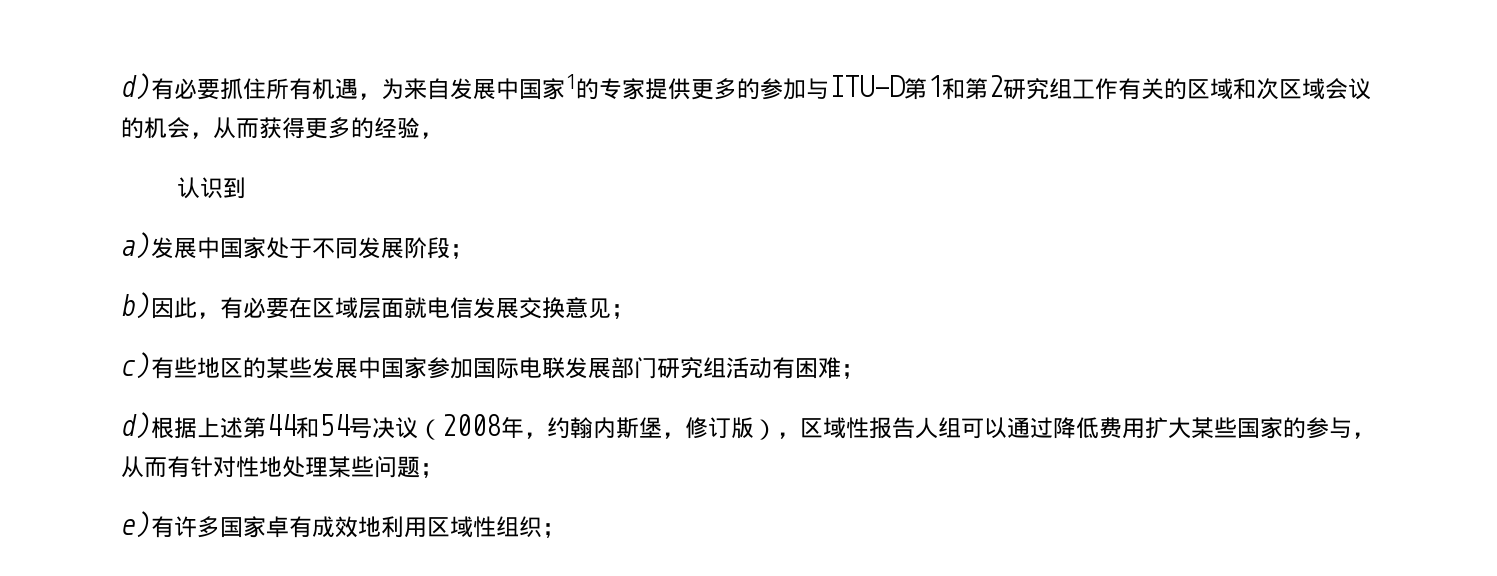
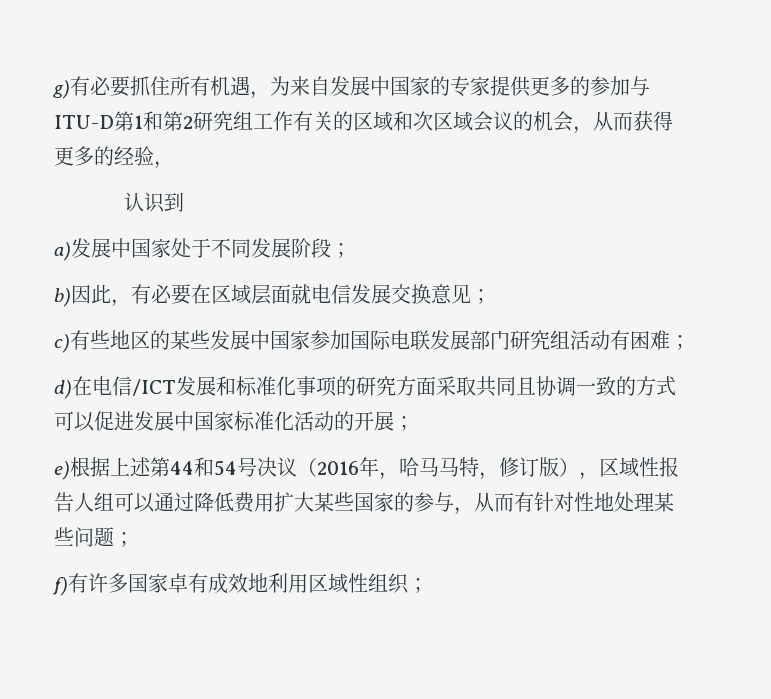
[121,73,151,100] d) -> [53,80,70,99] g)
[565,74,576,89] 1 -> (430, 86) none
(151, 425) none -> [72,376,676,397] [54,411,414,432] [54,461,70,480] 在电信/ICT发展和标准化事项的研究方面采取共同且协调一致的方式可以促进发展中国家标准化活动的开展； // e)
[441,414,662,439] 2008年，约翰内斯堡 -> [317,457,479,480] 2016年，哈马马特
[121,511,151,538] e) -> [53,577,68,596] f)

